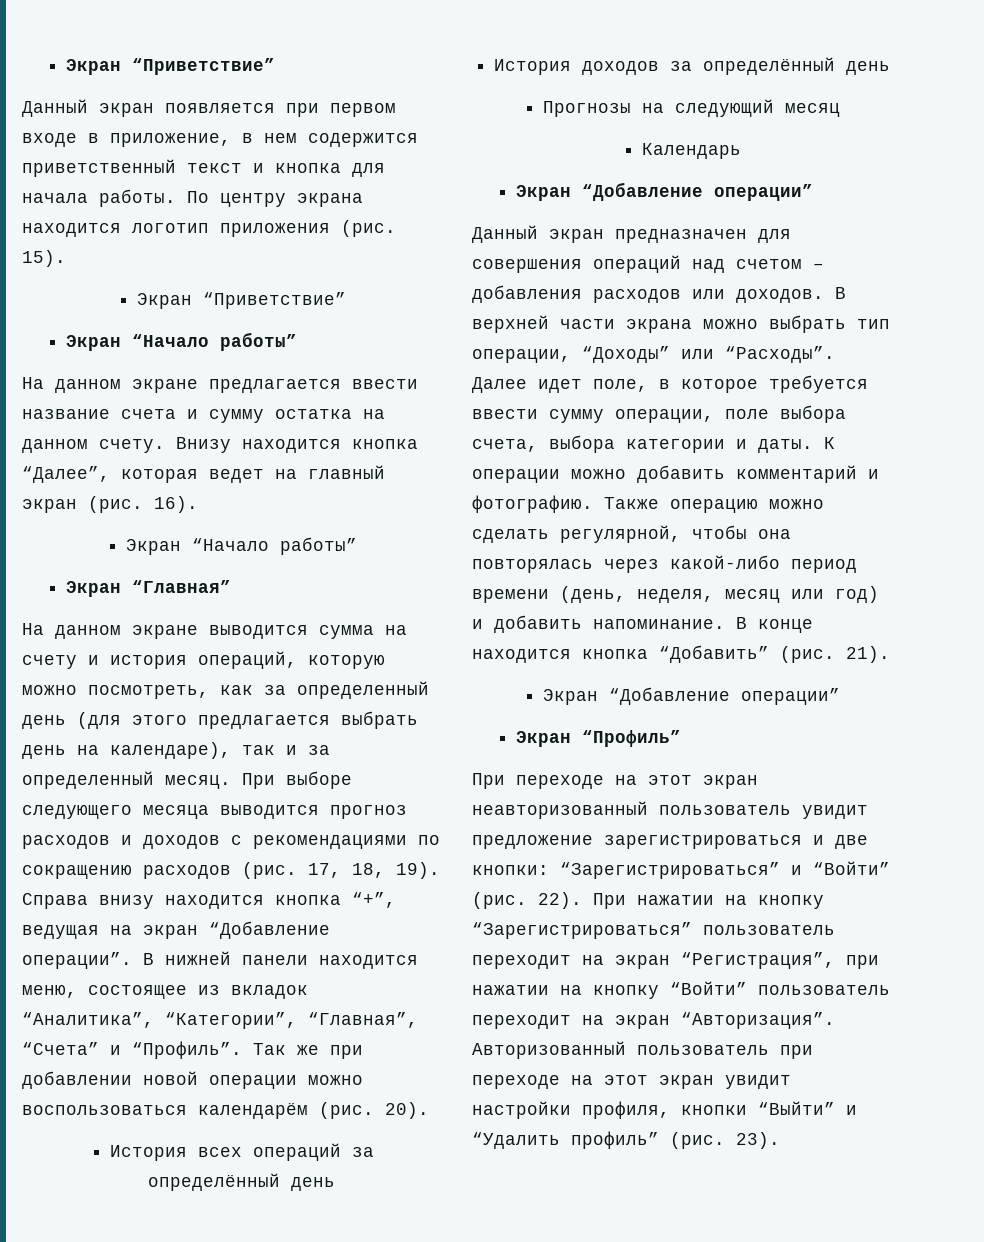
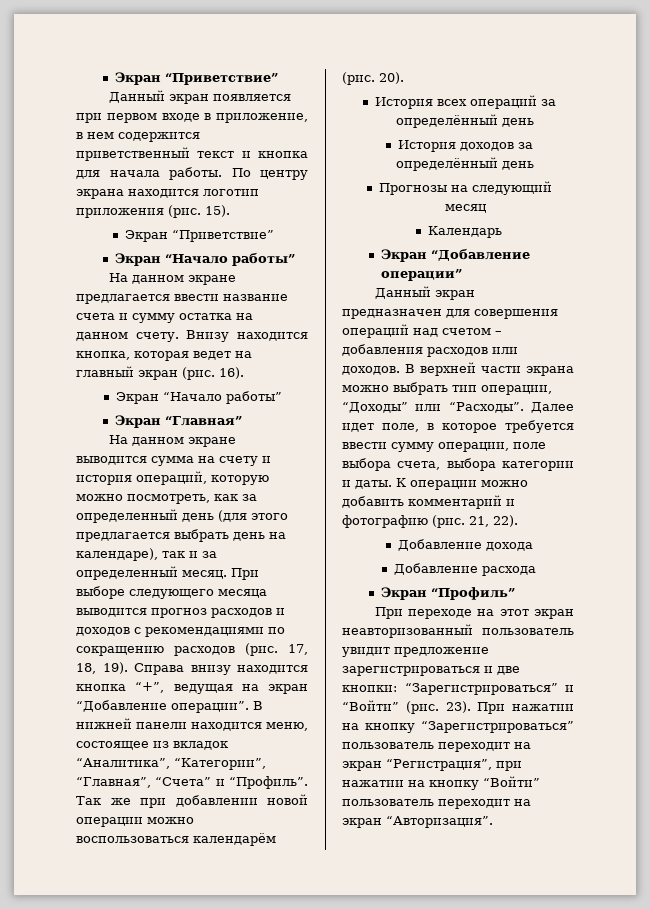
[352,439,418,449] [22,466,110,483] кнопка “Далее”, -> [76,351,130,360] кнопка,
[472,495,824,513] [472,525,791,543] [472,555,857,573] [472,586,879,603] [472,615,813,633] [472,645,890,663] [543,687,841,705] фотографию. Также операцию можно сделать регулярной, чтобы она повторялась через какой-либо период времени (день, неделя, месяц или год) и добавить напоминание. В конце находится кнопка “Добавить” (рис. 21). // Экран “Добавление операции” -> [342,515,518,528] [397,539,533,551] [394,563,537,576] фотографию (рис. 21, 22). // Добавление дохода // Добавление расхода
[538,892,582,909] 22). -> [445,701,471,713] 23).
[472,1041,813,1059] [472,1075,791,1089] [472,1101,857,1119] [472,1131,780,1149] Авторизованный пользователь при переходе на этот экран увидит настройки профиля, кнопки “Выйти” и “Удалить профиль” (рис. 23). -> (493, 822) none

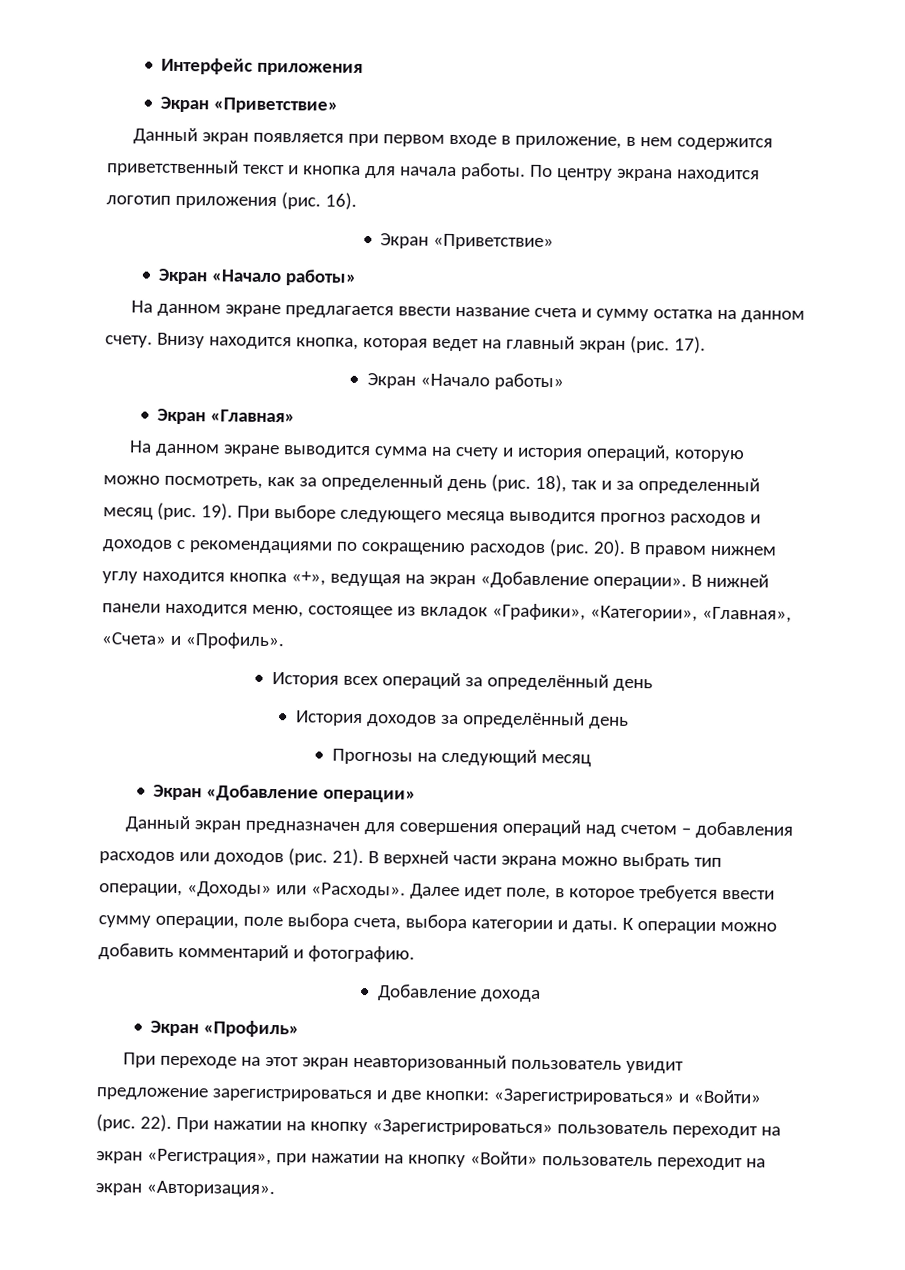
[115,72,279,85] Экран “Приветствие” -> [161,57,364,76] [160,96,339,114] Интерфейс приложения // Экран «Приветствие»
[205,205,230,217] [124,230,274,242] [115,252,296,266] 15). // Экран “Приветствие” // Экран “Начало работы” -> [324,192,357,210] [380,233,555,251] [158,268,358,286] 16). // Экран «Приветствие» // Экран «Начало работы»
[219,367,244,379] [116,391,283,404] [115,415,243,428] 16). // Экран “Начало работы” // Экран “Главная” -> [673,336,706,354] [366,373,564,391] [157,408,296,425] 17). // Экран «Начало работы» // Экран «Главная»
[218,510,288,522] [76,529,286,542] [76,548,158,561] (для этого предлагается выбрать день на календаре), -> [490,474,567,493] (рис. 18),
[182,570,227,579] месяц. -> [103,502,233,521] месяц (рис. 19).
[288,644,308,655] [76,662,231,675] 17, 18, 19). Справа внизу -> [592,539,776,558] [102,571,138,584] 20). В правом нижнем углу
[135,682,165,693] “+”, -> [290,571,326,586] «+»,
[76,700,249,713] “Добавление операции”. -> [479,571,687,590] «Добавление операции».
[76,758,266,770] [76,776,308,789] [76,794,308,808] [76,817,194,827] [76,833,276,846] [342,72,404,85] “Аналитика”, “Категории”, “Главная”, “Счета” и “Профиль”. Так же при добавлении новой операции можно воспользоваться календарём (рис. 20). -> [491,603,792,623] [101,632,285,650] «Графики», «Категории», «Главная», «Счета» и «Профиль».
[428,226,503,238] [381,248,531,262] [381,269,463,281] // Календарь // Экран “Добавление операции” -> [153,784,417,803] // Экран «Добавление операции»
[342,366,400,375] доходов. -> [213,848,364,867] доходов (рис. 21).
[342,402,524,413] “Доходы” или “Расходы”. -> [186,881,406,899] «Доходы» или «Расходы».
[342,515,518,528] фотографию (рис. 21, 22). -> [307,945,415,963] фотографию.
[394,563,537,576] [381,587,516,600] // Добавление расхода // Экран “Профиль” -> [150,1020,300,1038] // Экран «Профиль»
[404,683,574,695] [342,700,471,714] “Зарегистрироваться” и “Войти” (рис. 23). -> [492,1088,762,1106] [96,1114,172,1132] «Зарегистрироваться» и «Войти» (рис. 22).
[421,721,574,733] [342,742,531,752] [342,759,492,771] “Зарегистрироваться” пользователь переходит на экран “Регистрация”, -> [371,1119,781,1139] [96,1148,272,1166] «Зарегистрироваться» пользователь переходит на экран «Регистрация»,
[483,776,540,787] [342,799,531,809] [342,816,493,828] “Войти” пользователь переходит на экран “Авторизация”. -> [469,1151,766,1171] [95,1180,275,1198] «Войти» пользователь переходит на экран «Авторизация».

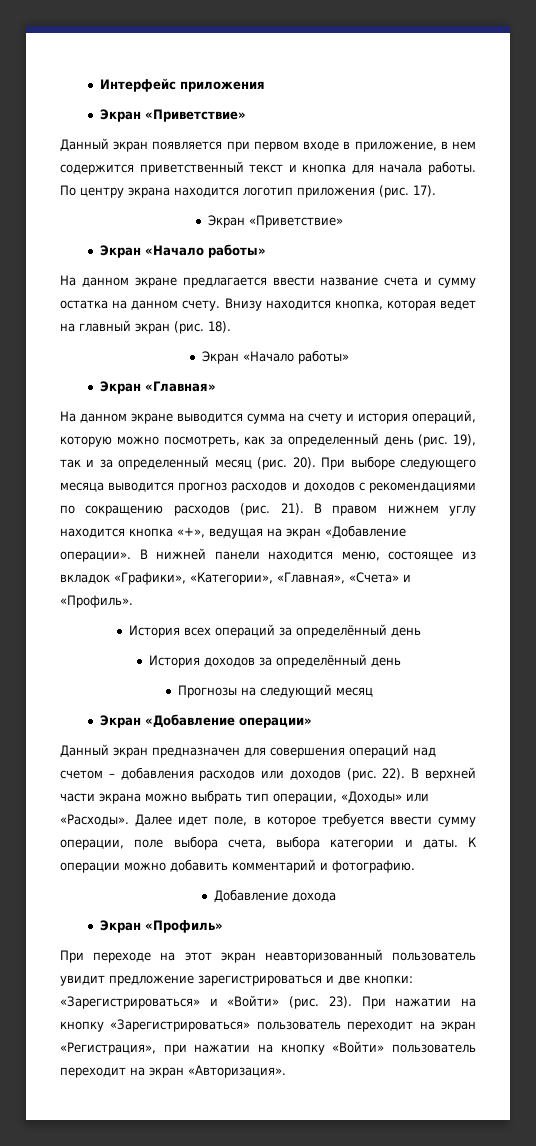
[324,192,357,210] 16). -> [413,185,436,197] 17).
[673,336,706,354] 17). -> [208,321,231,333] 18).
[534,474,567,493] 18), -> [453,434,476,446] 19),
[200,503,233,521] 19). -> [292,457,316,469] 20).
[592,539,626,557] 20). -> [280,503,304,515] 21).
[331,848,364,867] 21). -> [382,768,406,780] 22).
[139,1114,172,1132] 22). -> [328,996,352,1008] 23).

